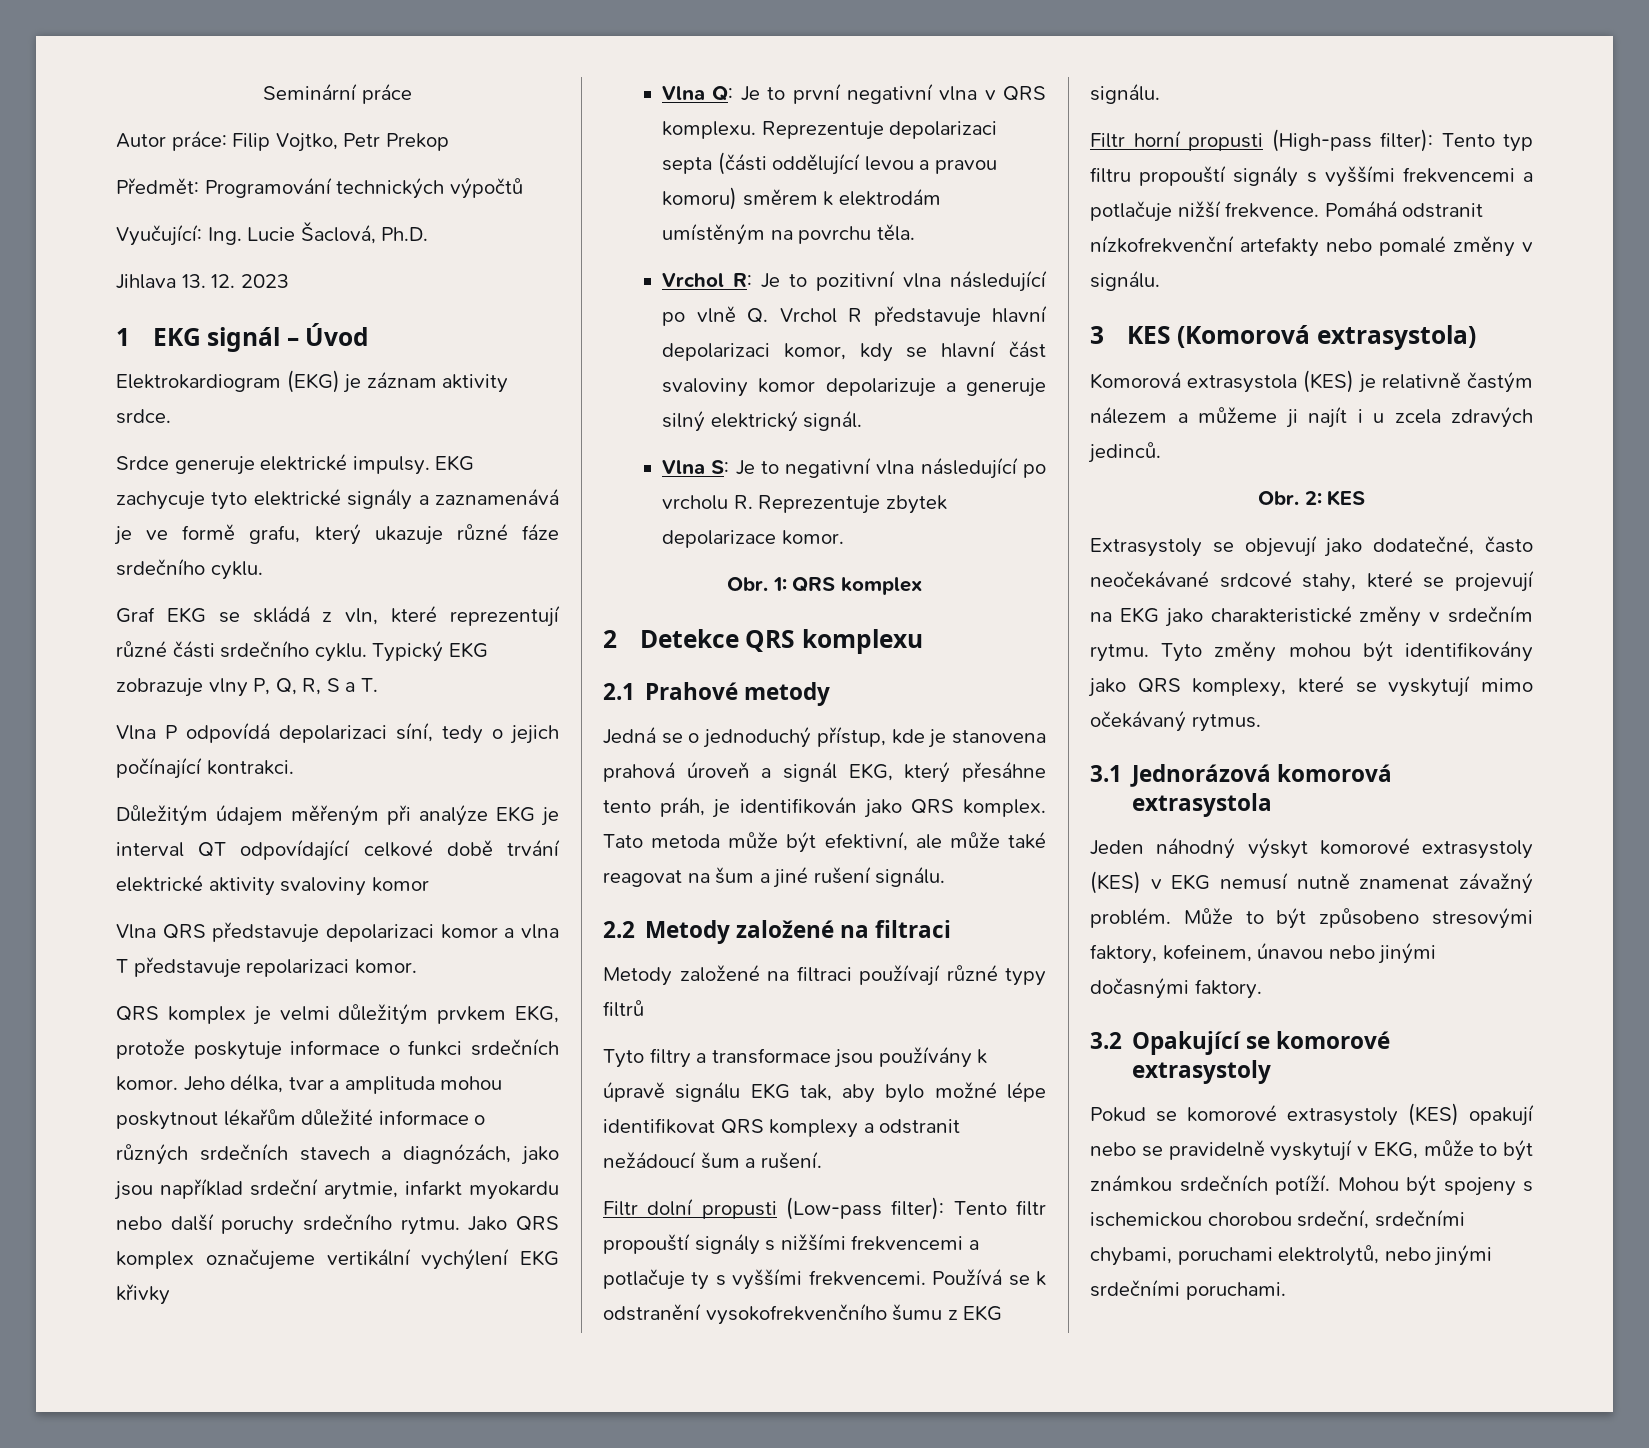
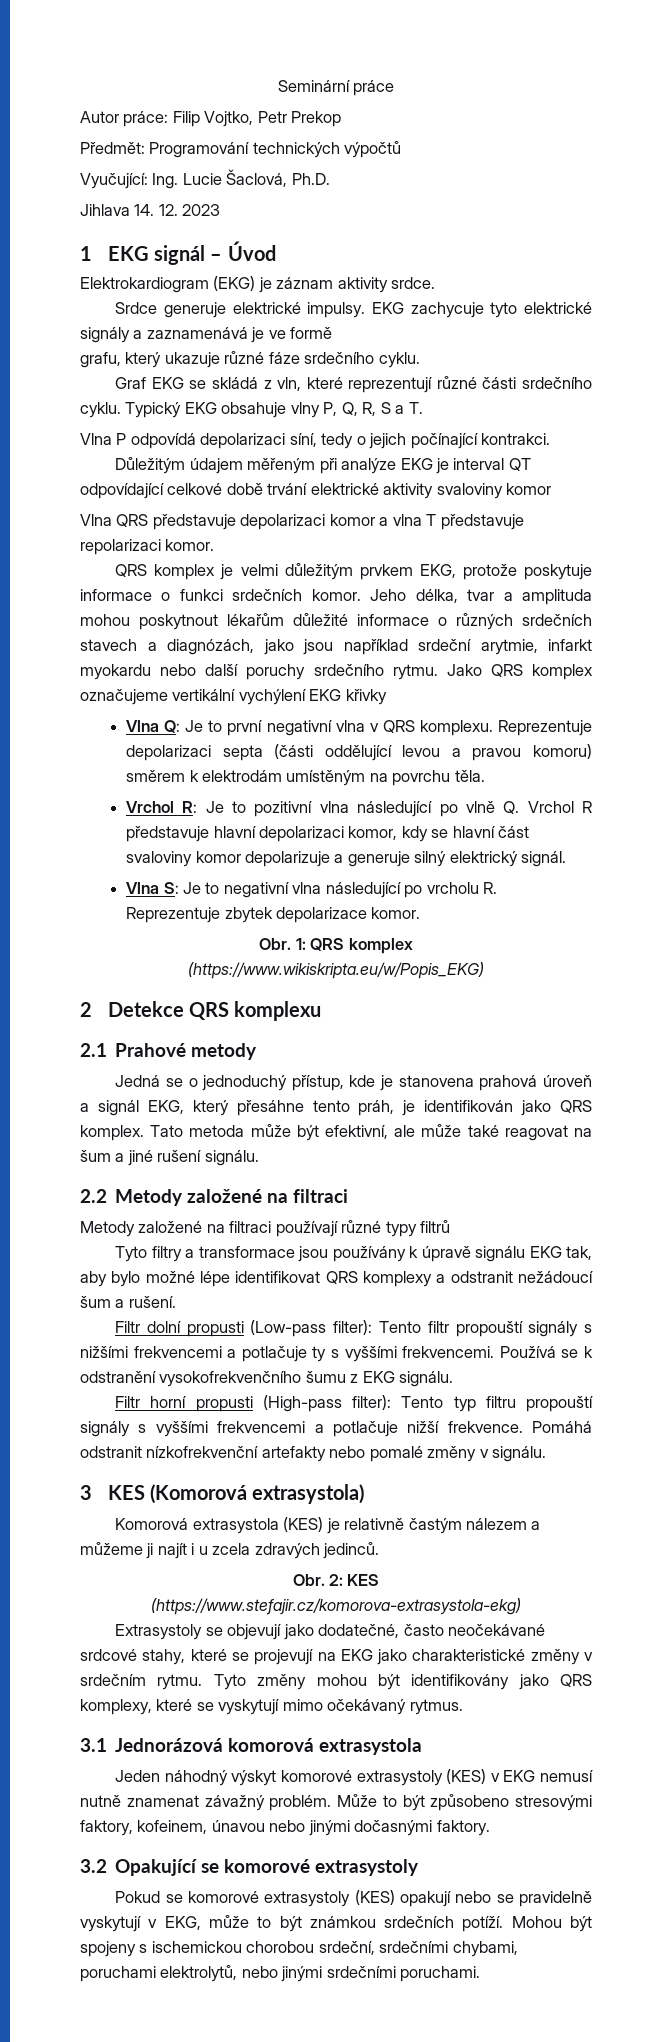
[181,274,206,288] 13. -> [134,204,155,216] 14.
(236, 532) none -> (333, 333) //
[116,678,203,697] zobrazuje -> [221,402,287,418] obsahuje
(922, 586) none -> [188,962,484,979] // (https://www.wikiskripta.eu/w/Popis_EKG)
(1366, 498) none -> [151,1598,521,1615] // (https://www.stefajir.cz/komorova-extrasystola-ekg)

